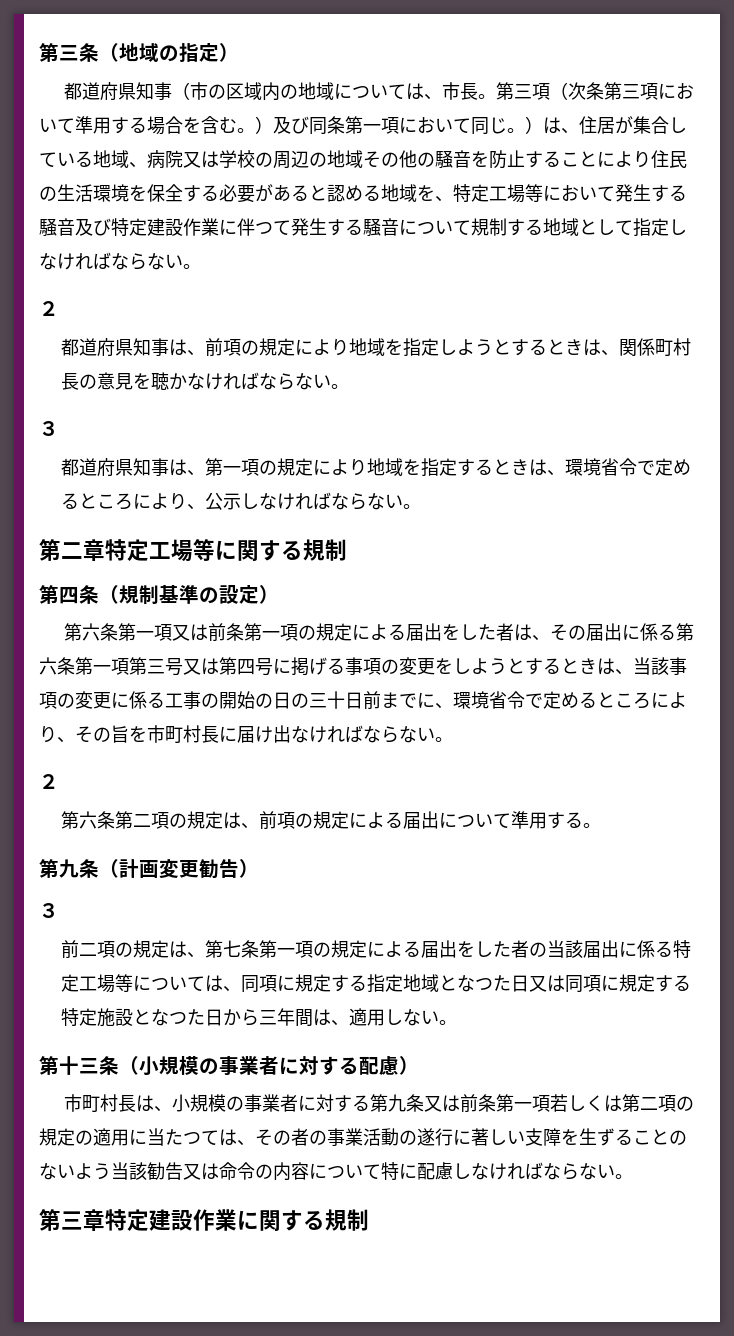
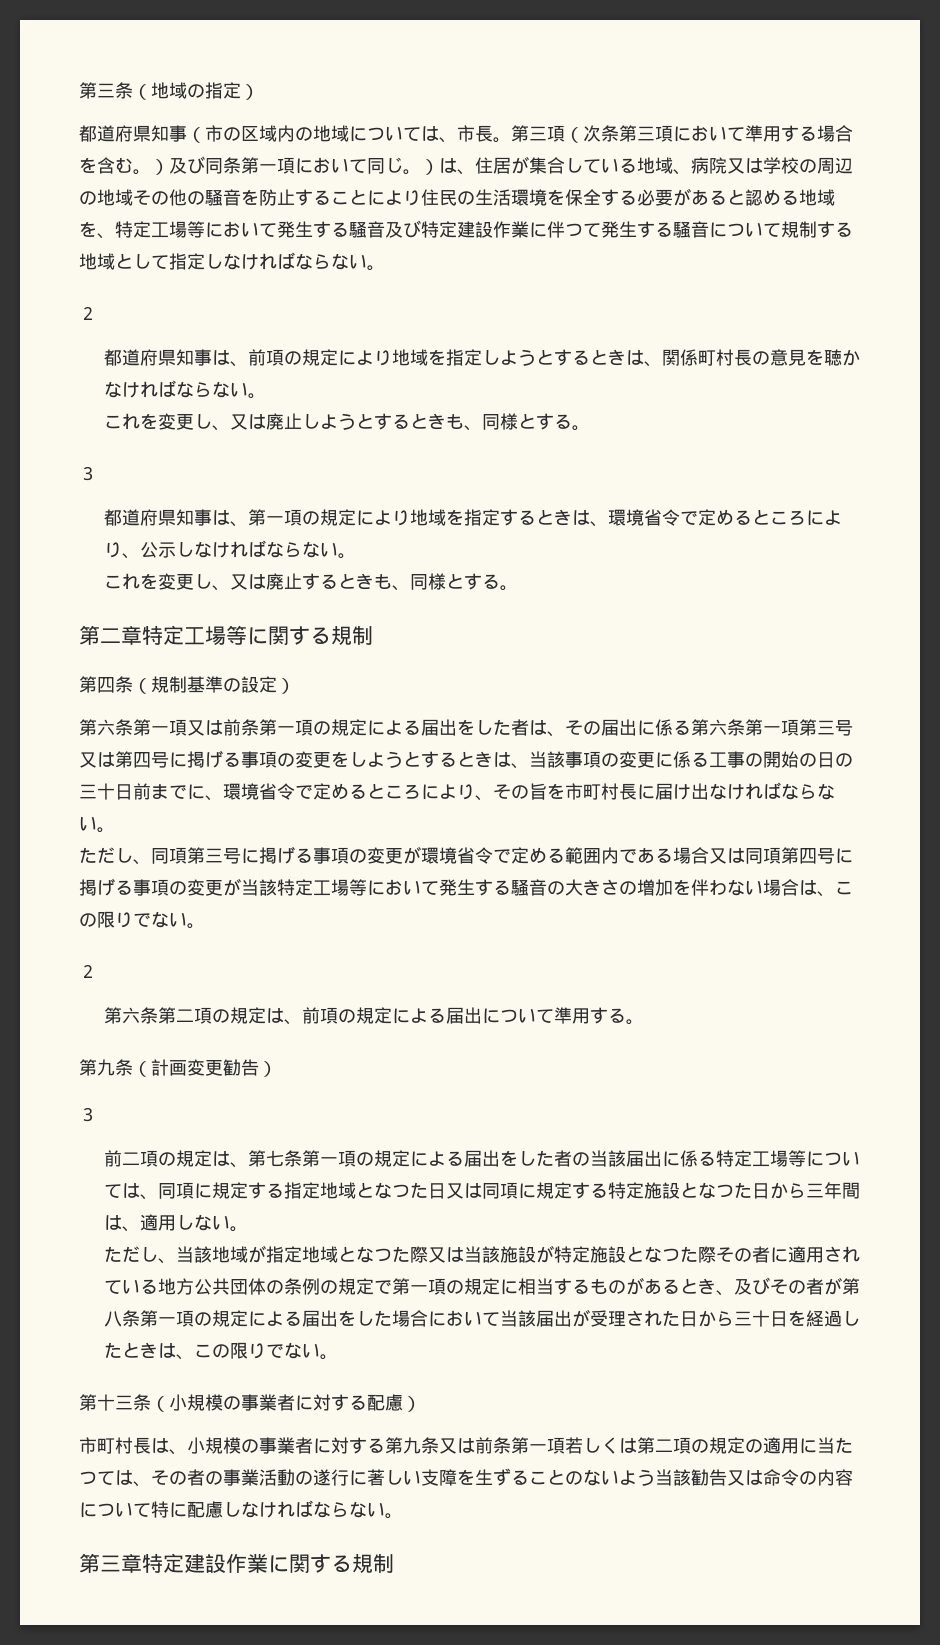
(350, 386) none -> [103,413,590,431] // これを変更し、又は廃止しようとするときも、同様とする。
(422, 506) none -> [103,573,518,591] // これを変更し、又は廃止するときも、同様とする。
(453, 739) none -> [79,846,853,865] [79,878,853,897] [79,911,205,929] // ただし、同項第三号に掲げる事項の変更が環境省令で定める範囲内である場合又は同項第四号に掲げる事項の変更が当該特定工場等において発生する騒音の大きさの増加を伴わない場合は、この限りでない。
(458, 1022) none -> [103,1245,860,1264] [103,1277,860,1296] [103,1309,860,1327] [103,1342,338,1360] // ただし、当該地域が指定地域となつた際又は当該施設が特定施設となつた際その者に適用されている地方公共団体の条例の規定で第一項の規定に相当するものがあるとき、及びその者が第八条第一項の規定による届出をした場合において当該届出が受理された日から三十日を経過したときは、この限りでない。

